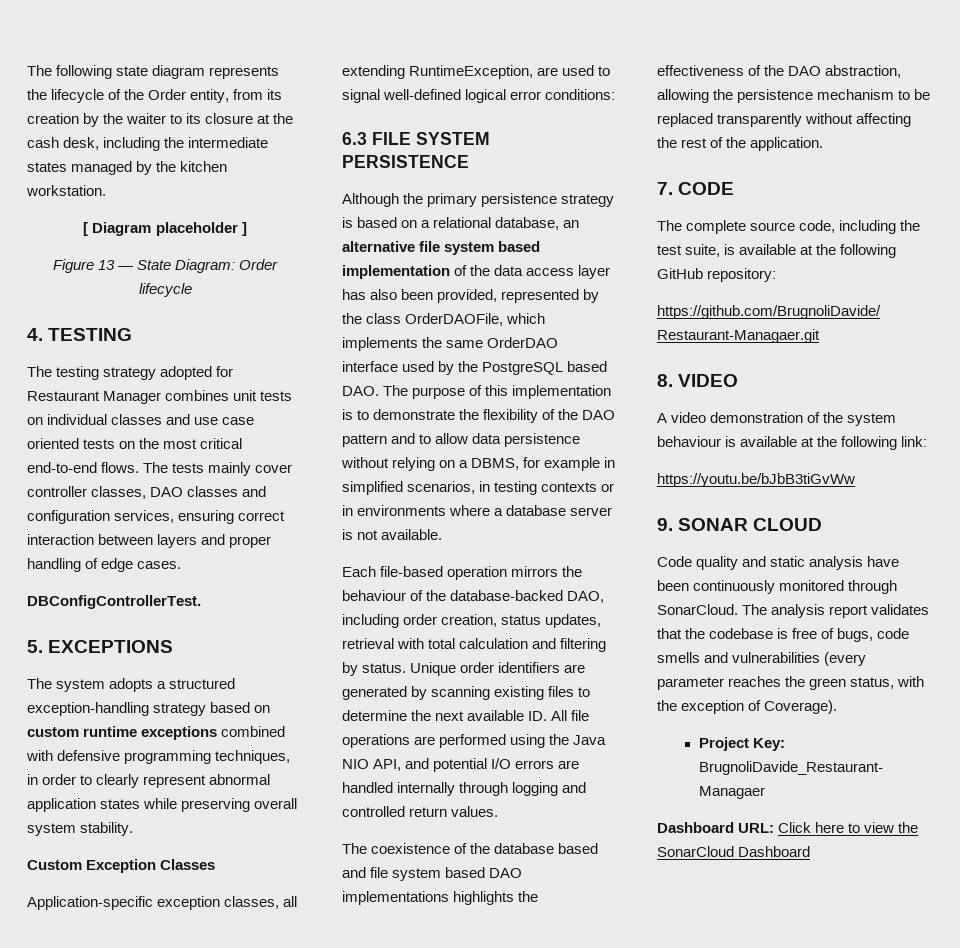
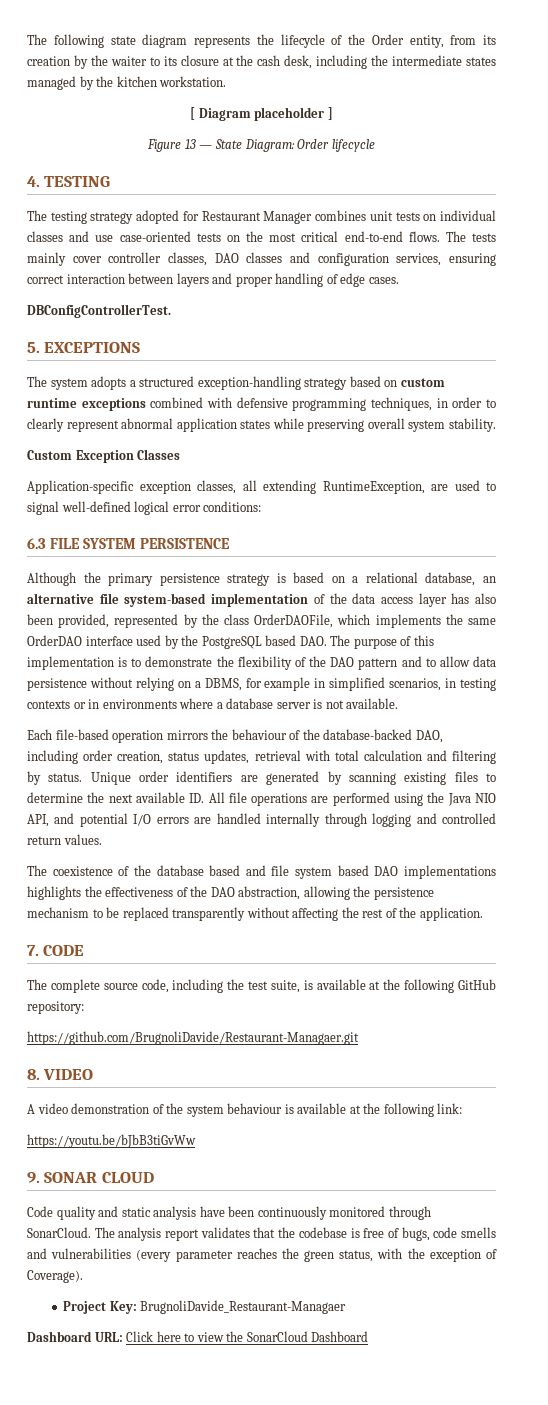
[222,417,255,425] [27,438,79,449] case oriented -> [119,231,191,242] case-oriented
[444,241,541,255] system based -> [124,593,207,607] system-based

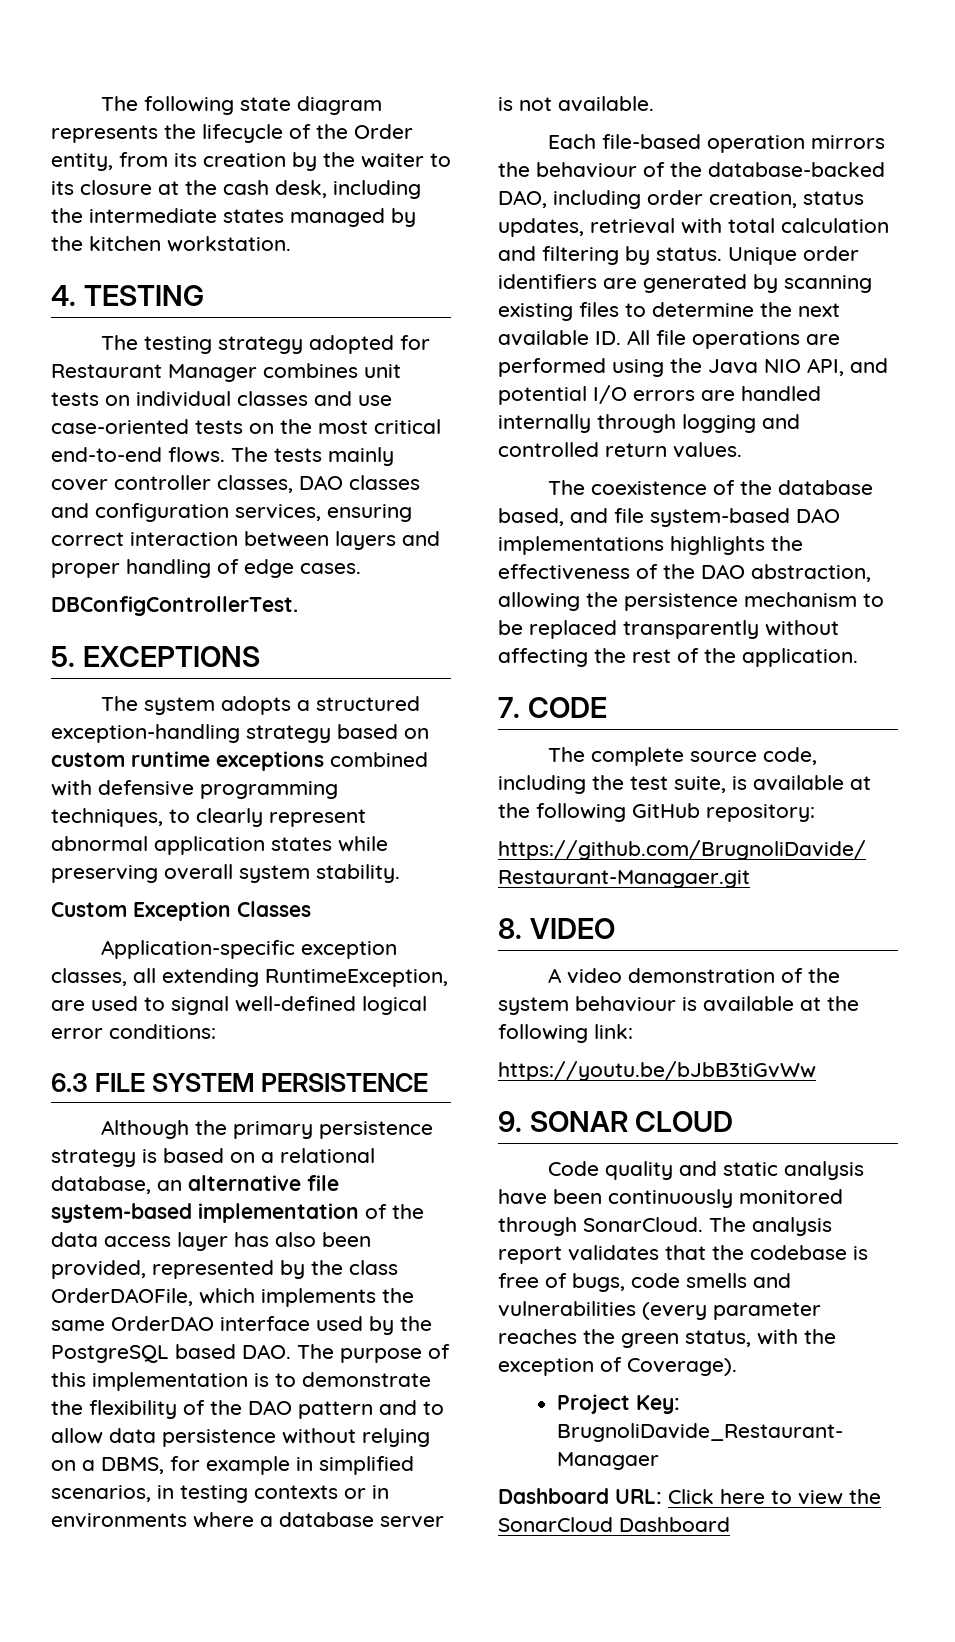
[190,107,333,121] [147,139,375,152] // [ Diagram placeholder ] // Figure 13 — State Diagram: Order lifecycle -> (291, 244) none
[436,397,483,408] in order -> (163, 817) none
[209,865,241,876] based -> [498,508,564,526] based,
[295,865,369,879] system based -> [650,508,790,527] system-based

